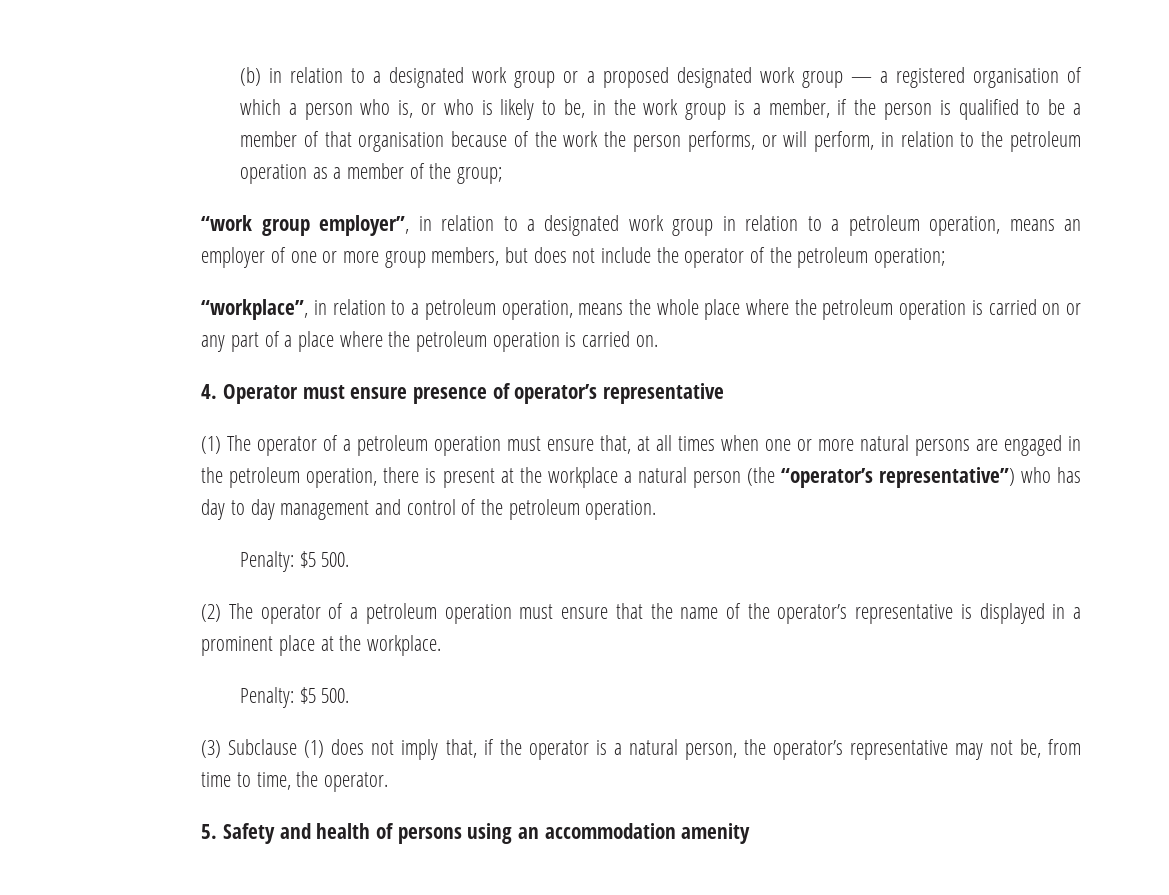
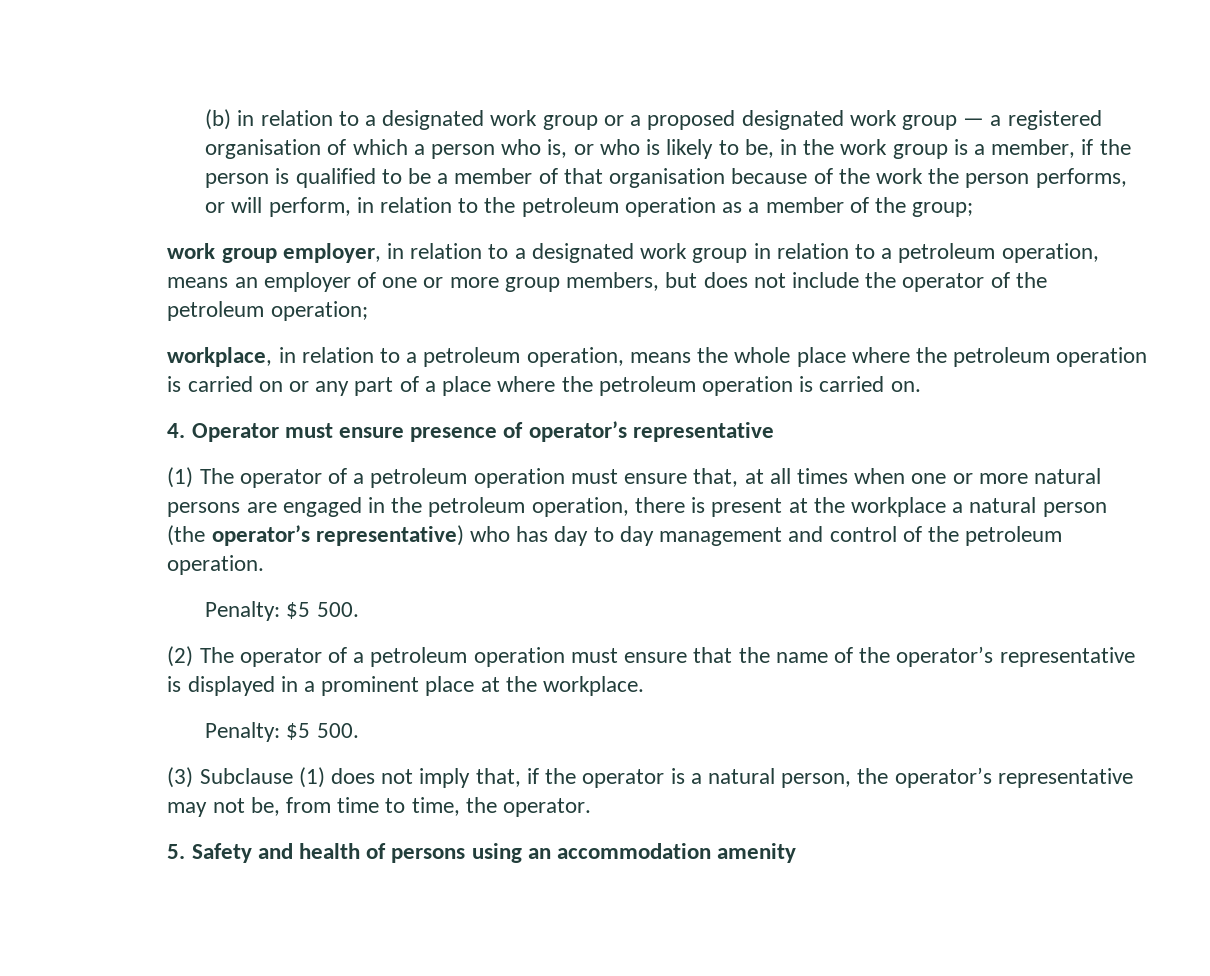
[201,215,410,236] “work group employer”, -> [167,243,381,263] work group employer,
[201,299,309,320] “workplace”, -> [167,347,273,367] workplace,
[780,467,1015,488] “operator’s representative”) -> [211,525,464,546] operator’s representative)

